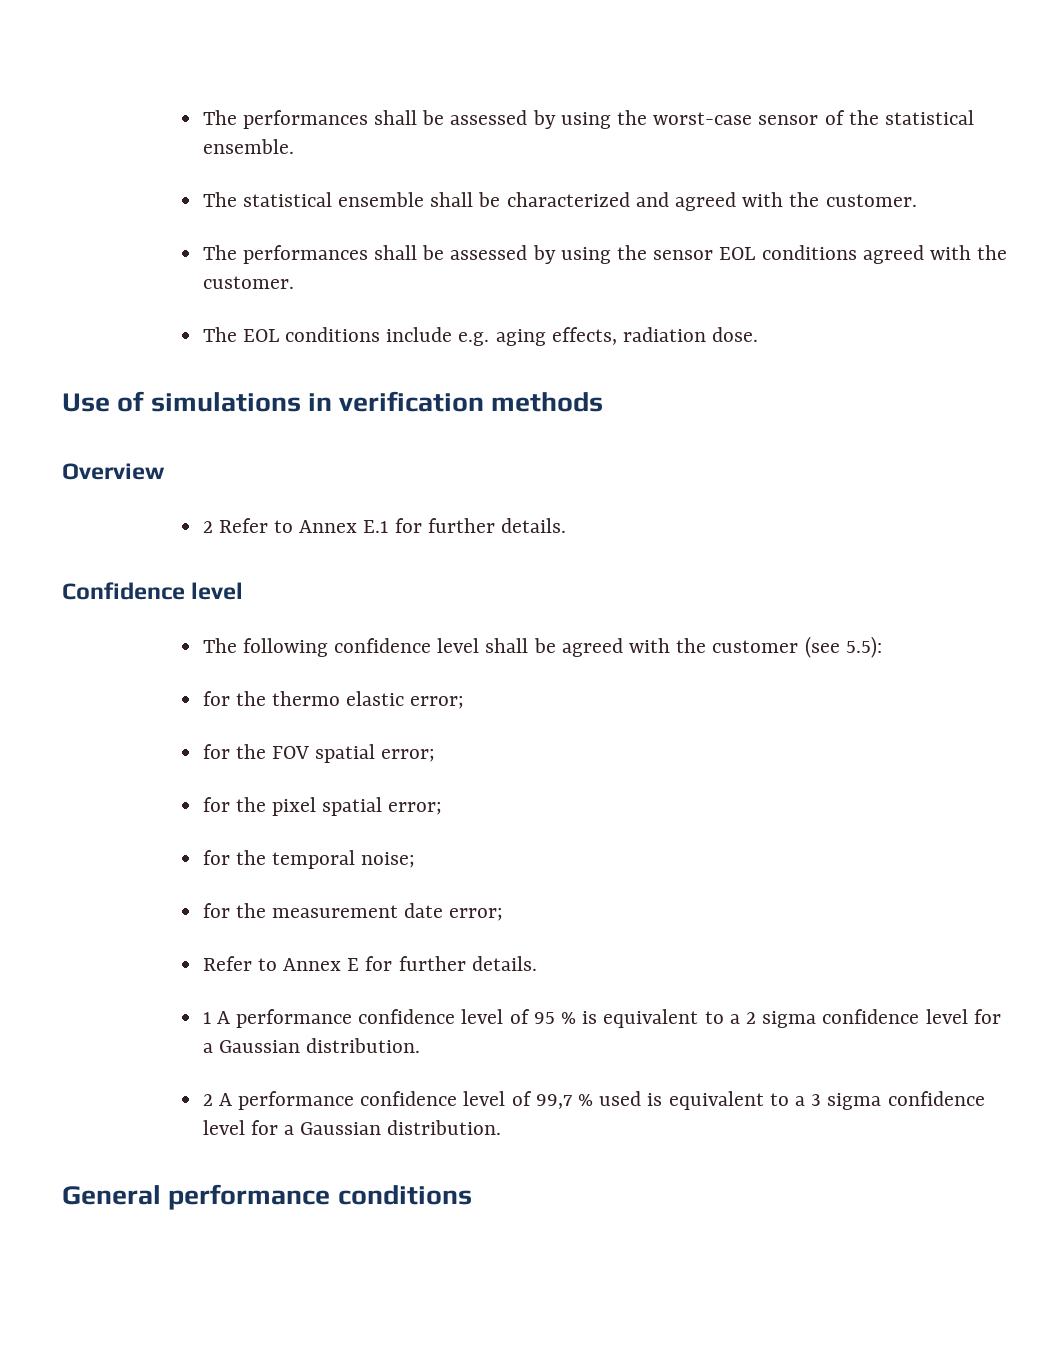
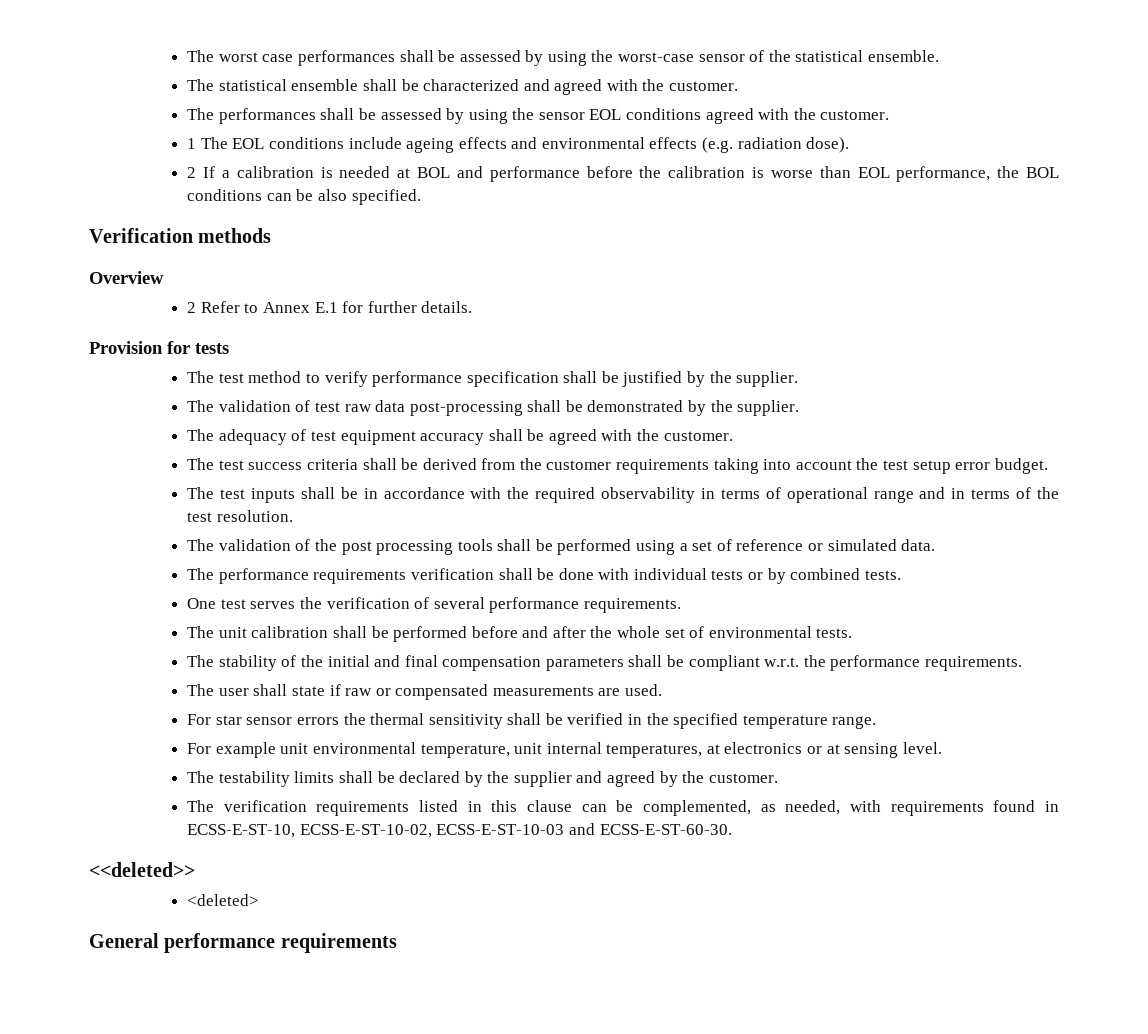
[202,110,237,125] The -> [187,50,294,62] The worst case
(294, 282) none -> [187,138,197,149] 1
[458,327,759,346] [62,391,485,412] e.g. aging effects, radiation dose. // Use of simulations in verification -> [406,137,850,153] [187,166,1059,182] [187,189,421,205] [89,228,193,243] ageing effects and environmental effects (e.g. radiation dose). // 2 If a calibration is needed at BOL and performance before the calibration is worse than EOL performance, the BOL conditions can be also specified. // Verification
[62,582,244,600] [202,638,480,657] Confidence level // The following confidence level -> [89,341,229,354] [187,371,799,387] [187,400,800,416] [187,429,485,445] Provision for tests // The test method to verify performance specification shall be justified by the supplier. // The validation of test raw data post-processing shall be demonstrated by the supplier. // The adequacy of test equipment accuracy
[712,636,882,658] [202,691,465,709] [202,744,436,763] [202,797,443,816] [202,850,416,869] [202,903,504,921] [202,956,537,971] [202,1009,1001,1028] [202,1038,420,1053] [202,1091,985,1110] [202,1120,502,1135] customer (see 5.5): // for the thermo elastic error; // for the FOV spatial error; // for the pixel spatial error; // for the temporal noise; // for the measurement date error; // Refer to Annex E for further details. // 1 A performance confidence level of 95 % is equivalent to a 2 sigma confidence level for a Gaussian distribution. // 2 A performance confidence level of 99,7 % used is equivalent to a 3 sigma confidence level for a Gaussian distribution. -> [663,431,733,441] [187,458,1048,474] [187,487,1059,503] [187,510,293,522] [187,539,936,555] [187,568,901,584] [187,597,681,613] [187,626,853,642] [187,655,1023,671] [187,684,663,700] [187,713,877,729] [187,742,942,758] [187,771,778,787] [187,800,1059,816] [187,823,732,838] [89,862,195,877] [187,894,260,906] customer. // The test success criteria shall be derived from the customer requirements taking into account the test setup error budget. // The test inputs shall be in accordance with the required observability in terms of operational range and in terms of the test resolution. // The validation of the post processing tools shall be performed using a set of reference or simulated data. // The performance requirements verification shall be done with individual tests or by combined tests. // One test serves the verification of several performance requirements. // The unit calibration shall be performed before and after the whole set of environmental tests. // The stability of the initial and final compensation parameters shall be compliant w.r.t. the performance requirements. // The user shall state if raw or compensated measurements are used. // For star sensor errors the thermal sensitivity shall be verified in the specified temperature range. // For example unit environmental temperature, unit internal temperatures, at electronics or at sensing level. // The testability limits shall be declared by the supplier and agreed by the customer. // The verification requirements listed in this clause can be complemented, as needed, with requirements found in ECSS-E-ST-10, ECSS-E-ST-10-02, ECSS-E-ST-10-03 and ECSS-E-ST-60-30. // <<deleted>> // <deleted>
[337,1185,472,1205] conditions -> [280,933,397,953] requirements

